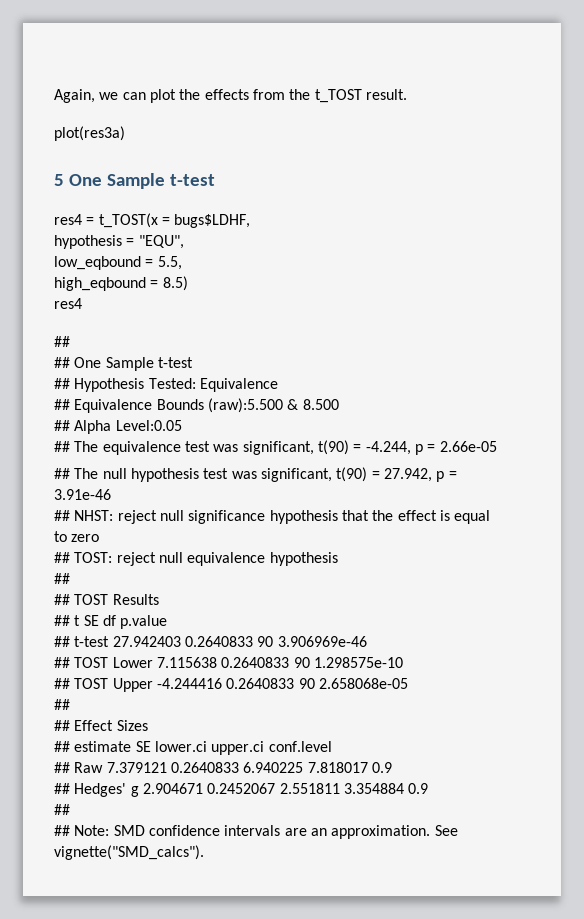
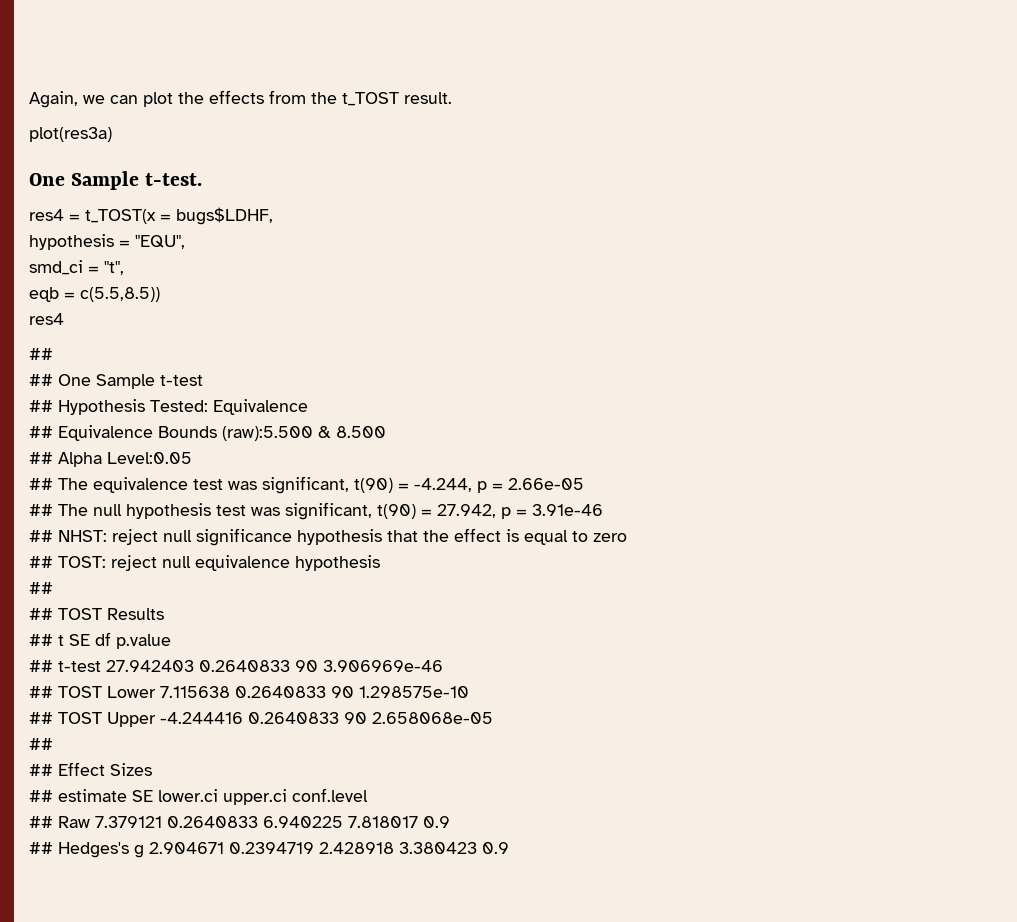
[54,173,215,189] 5 One Sample t-test -> [29,171,203,190] One Sample t-test.
[54,256,182,270] [54,276,188,291] low_eqbound = 5.5, // high_eqbound = 8.5) -> [29,260,124,275] [29,287,160,302] smd_ci = "t", // eqb = c(5.5,8.5))
[74,783,127,797] Hedges' -> [58,842,129,858] Hedges's
[207,783,429,794] [54,804,70,815] [54,825,458,839] [54,845,204,860] 0.2452067 2.551811 3.354884 0.9 // ## // ## Note: SMD confidence intervals are an approximation. See vignette("SMD_calcs"). -> [229,842,509,854] 0.2394719 2.428918 3.380423 0.9

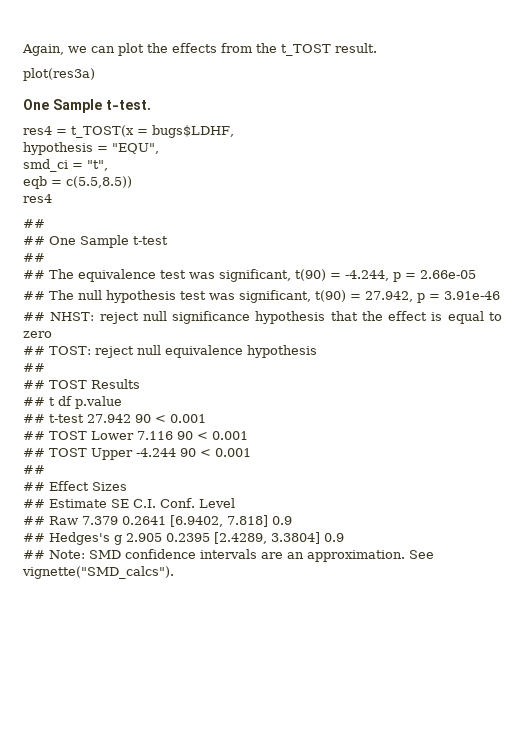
[58,399,308,415] [29,425,386,441] [29,452,192,467] Hypothesis Tested: Equivalence // ## Equivalence Bounds (raw):5.500 & 8.500 // ## Alpha Level:0.05 -> (45, 257) none
[69,634,90,646] SE -> (55, 401) none
[106,660,443,672] 27.942403 0.2640833 90 3.906969e-46 -> [87,414,206,423] 27.942 90 < 0.001
[160,686,469,698] 7.115638 0.2640833 90 1.298575e-10 -> [137,431,248,440] 7.116 90 < 0.001
[160,712,493,724] -4.244416 0.2640833 90 2.658068e-05 -> [136,448,251,457] -4.244 90 < 0.001
[58,788,368,805] [29,816,450,828] [29,842,509,858] estimate SE lower.ci upper.ci conf.level // ## Raw 7.379121 0.2640833 6.940225 7.818017 0.9 // ## Hedges's g 2.904671 0.2394719 2.428918 3.380423 0.9 -> [49,498,235,508] [23,515,292,527] [23,532,344,545] [23,549,434,562] [22,566,174,579] Estimate SE C.I. Conf. Level // ## Raw 7.379 0.2641 [6.9402, 7.818] 0.9 // ## Hedges's g 2.905 0.2395 [2.4289, 3.3804] 0.9 // ## Note: SMD confidence intervals are an approximation. See vignette("SMD_calcs").

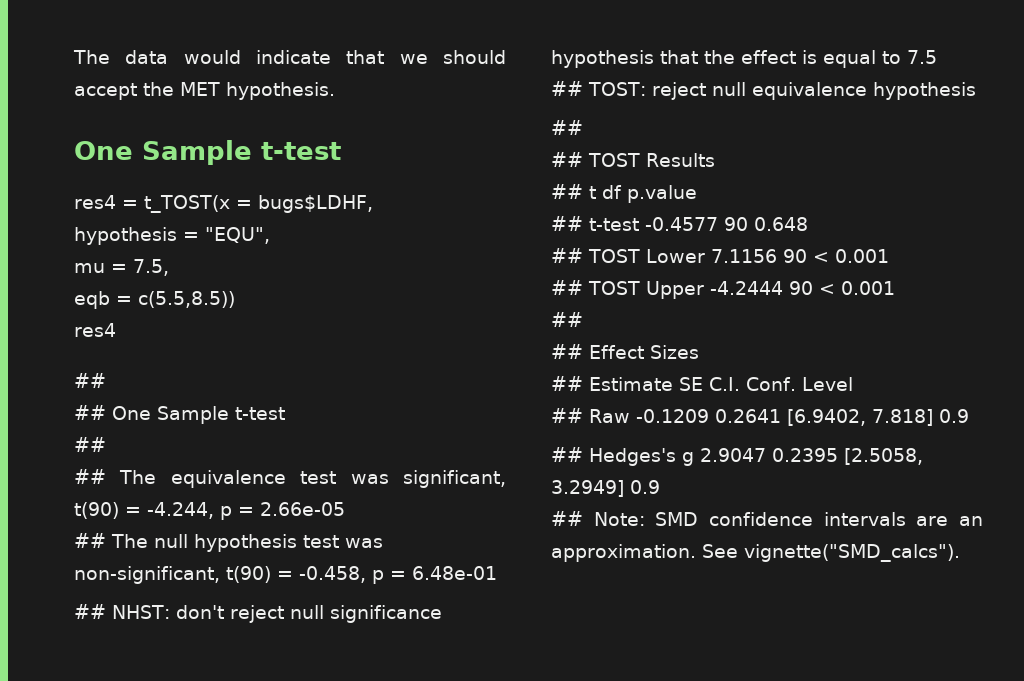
[22,43,377,56] [23,68,95,81] [23,99,151,113] Again, we can plot the effects from the t_TOST result. // plot(res3a) // One Sample t-test. -> [73,50,506,64] [74,82,335,100] [74,140,341,165] The data would indicate that we should accept the MET hypothesis. // One Sample t-test
[23,159,108,172] smd_ci = "t", -> [74,259,169,276] mu = 7.5,
[239,290,500,303] significant, t(90) = 27.942, p = 3.91e-46 -> [74,566,497,584] non-significant, t(90) = -0.458, p = 6.48e-01
(95, 316) none -> [175,605,224,619] don't
[23,331,52,338] zero -> [907,50,937,64] 7.5
[87,414,206,423] 27.942 90 < 0.001 -> [645,217,808,231] -0.4577 90 0.648
[137,431,173,440] 7.116 -> [711,249,777,263] 7.1156
[136,448,176,457] -4.244 -> [710,281,783,295] -4.2444
[82,516,118,525] 7.379 -> [636,409,709,423] -0.1209
[126,532,320,544] 2.905 0.2395 [2.4289, 3.3804] -> [700,448,923,465] [551,480,624,497] 2.9047 0.2395 [2.5058, 3.2949]

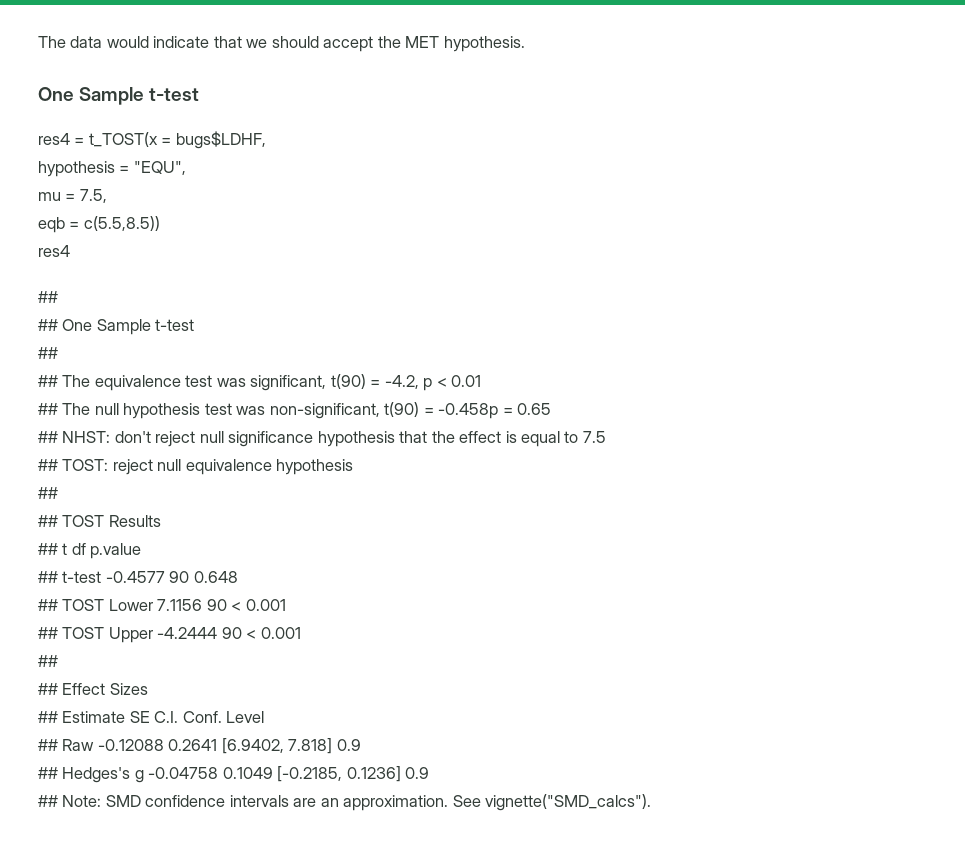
[147,502,345,520] -4.244, p = 2.66e-05 -> [384,375,482,391] -4.2, p < 0.01
[299,566,497,584] -0.458, p = 6.48e-01 -> [438,403,552,419] -0.458p = 0.65
[636,409,709,423] -0.1209 -> [97,739,164,751] -0.12088
[700,448,923,465] [551,480,624,497] 2.9047 0.2395 [2.5058, 3.2949] -> [148,766,401,782] -0.04758 0.1049 [-0.2185, 0.1236]

